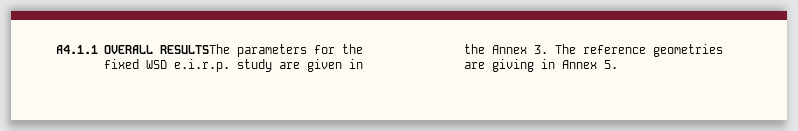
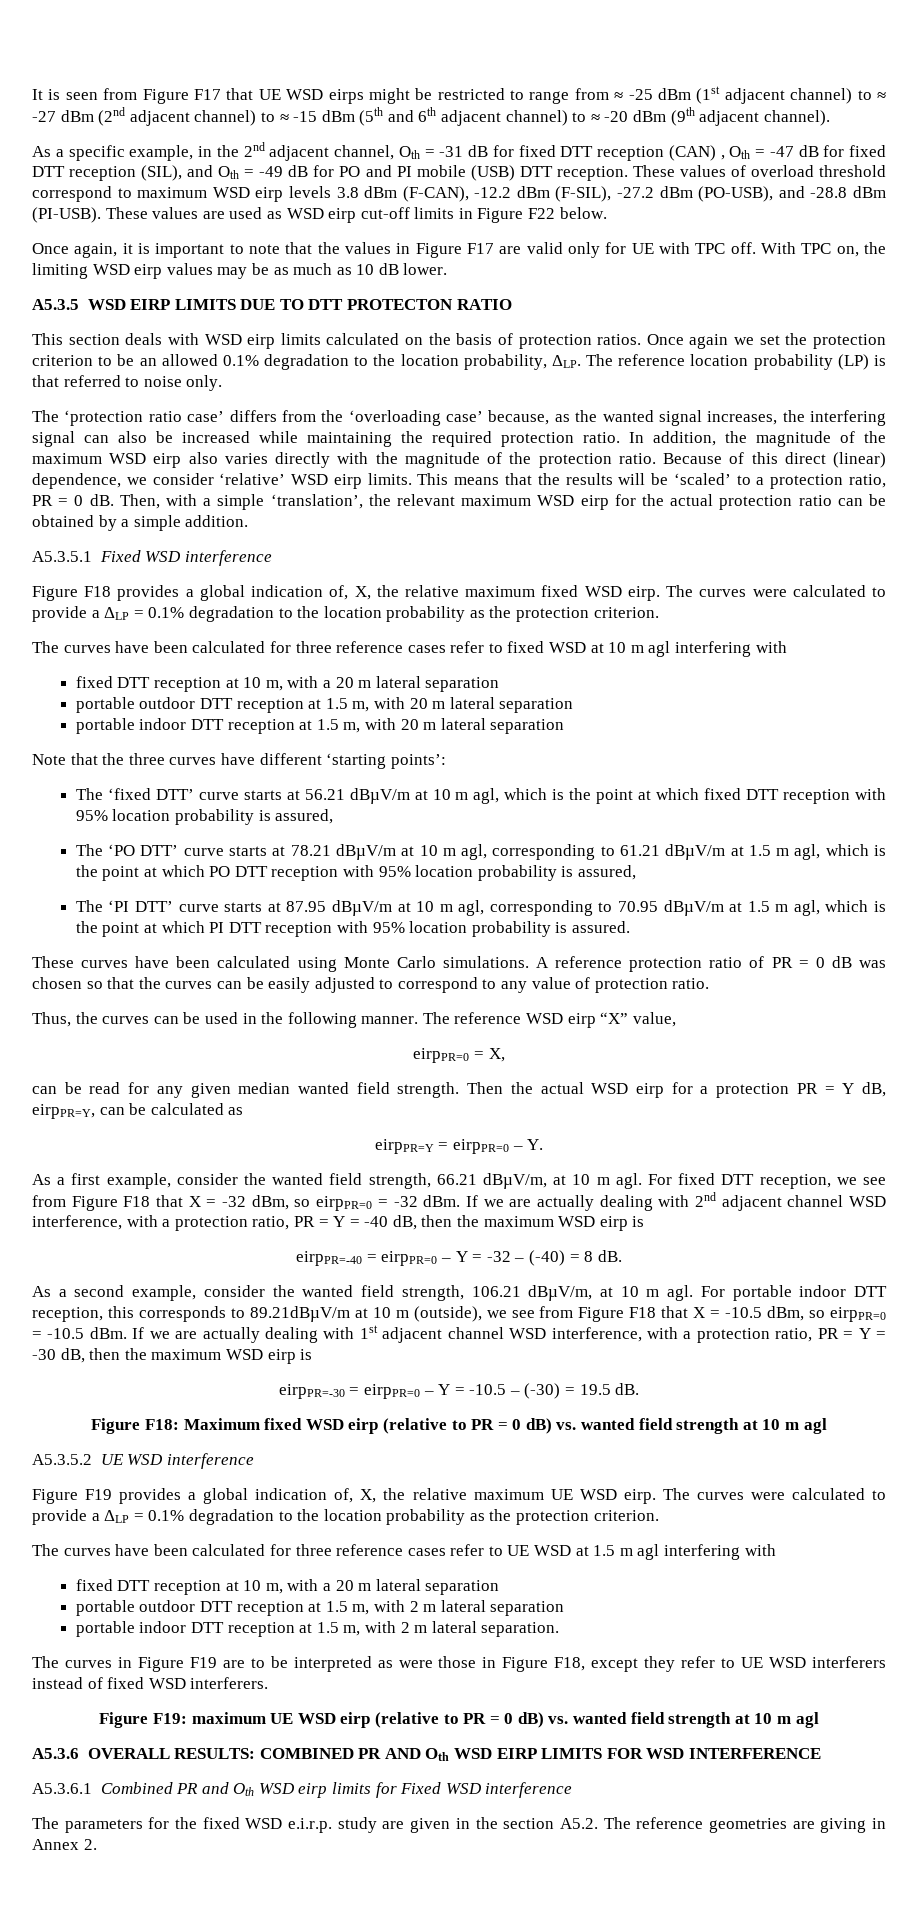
[56,44,230,54] A4.1.1 OVERALL RESULTSThe -> [32,86,887,104] [32,107,830,126] [32,142,886,161] [32,165,886,181] [32,186,887,202] [32,207,607,223] [32,242,887,258] [32,263,448,279] [32,299,512,310] [32,333,887,349] [32,354,886,370] [32,375,223,391] [32,410,886,426] [32,431,886,447] [32,452,887,468] [32,473,887,489] [32,494,887,510] [32,515,249,531] [32,550,272,566] [32,585,886,601] [32,606,659,622] [32,641,787,657] [75,676,500,692] [75,697,574,713] [75,718,565,734] [32,753,446,769] [75,788,886,804] [75,809,334,825] [75,844,886,860] [75,865,636,881] [75,900,887,916] [75,921,630,937] [32,956,886,972] [32,977,710,993] [32,1012,676,1028] [413,1048,505,1063] [32,1082,886,1098] [32,1103,244,1119] [374,1139,544,1154] [32,1173,887,1189] [32,1192,886,1211] [32,1215,645,1231] [296,1250,622,1266] [32,1285,887,1301] [32,1306,887,1322] [32,1325,887,1343] [32,1348,313,1364] [278,1383,640,1399] [91,1418,827,1434] [32,1453,254,1469] [32,1488,886,1504] [32,1509,659,1525] [32,1544,776,1560] [75,1579,500,1595] [75,1600,565,1616] [75,1621,560,1637] [32,1656,887,1672] [32,1677,269,1689] [99,1712,819,1728] [32,1748,821,1761] [32,1782,573,1798] [32,1817,59,1829] It is seen from Figure F17 that UE WSD eirps might be restricted to range from ≈ -25 dBm (1st adjacent channel) to ≈ -27 dBm (2nd adjacent channel) to ≈ -15 dBm (5th and 6th adjacent channel) to ≈ -20 dBm (9th adjacent channel). // As a specific example, in the 2nd adjacent channel, Oth = -31 dB for fixed DTT reception (CAN) , Oth = -47 dB for fixed DTT reception (SIL), and Oth = -49 dB for PO and PI mobile (USB) DTT reception. These values of overload threshold correspond to maximum WSD eirp levels 3.8 dBm (F-CAN), -12.2 dBm (F-SIL), -27.2 dBm (PO-USB), and -28.8 dBm (PI-USB). These values are used as WSD eirp cut-off limits in Figure F22 below. // Once again, it is important to note that the values in Figure F17 are valid only for UE with TPC off. With TPC on, the limiting WSD eirp values may be as much as 10 dB lower. // A5.3.5 WSD EIRP LIMITS DUE TO DTT PROTECTON RATIO // This section deals with WSD eirp limits calculated on the basis of protection ratios. Once again we set the protection criterion to be an allowed 0.1% degradation to the location probability, ΔLP. The reference location probability (LP) is that referred to noise only. // The ‘protection ratio case’ differs from the ‘overloading case’ because, as the wanted signal increases, the interfering signal can also be increased while maintaining the required protection ratio. In addition, the magnitude of the maximum WSD eirp also varies directly with the magnitude of the protection ratio. Because of this direct (linear) dependence, we consider ‘relative’ WSD eirp limits. This means that the results will be ‘scaled’ to a protection ratio, PR = 0 dB. Then, with a simple ‘translation’, the relevant maximum WSD eirp for the actual protection ratio can be obtained by a simple addition. // A5.3.5.1 Fixed WSD interference // Figure F18 provides a global indication of, X, the relative maximum fixed WSD eirp. The curves were calculated to provide a ΔLP = 0.1% degradation to the location probability as the protection criterion. // The curves have been calculated for three reference cases refer to fixed WSD at 10 m agl interfering with // fixed DTT reception at 10 m, with a 20 m lateral separation // portable outdoor DTT reception at 1.5 m, with 20 m lateral separation // portable indoor DTT reception at 1.5 m, with 20 m lateral separation // Note that the three curves have different ‘starting points’: // The ‘fixed DTT’ curve starts at 56.21 dBµV/m at 10 m agl, which is the point at which fixed DTT reception with 95% location probability is assured, // The ‘PO DTT’ curve starts at 78.21 dBµV/m at 10 m agl, corresponding to 61.21 dBµV/m at 1.5 m agl, which is the point at which PO DTT reception with 95% location probability is assured, // The ‘PI DTT’ curve starts at 87.95 dBµV/m at 10 m agl, corresponding to 70.95 dBµV/m at 1.5 m agl, which is the point at which PI DTT reception with 95% location probability is assured. // These curves have been calculated using Monte Carlo simulations. A reference protection ratio of PR = 0 dB was chosen so that the curves can be easily adjusted to correspond to any value of protection ratio. // Thus, the curves can be used in the following manner. The reference WSD eirp “X” value, // eirpPR=0 = X, // can be read for any given median wanted field strength. Then the actual WSD eirp for a protection PR = Y dB, eirpPR=Y, can be calculated as // eirpPR=Y = eirpPR=0 – Y. // As a first example, consider the wanted field strength, 66.21 dBµV/m, at 10 m agl. For fixed DTT reception, we see from Figure F18 that X = -32 dBm, so eirpPR=0 = -32 dBm. If we are actually dealing with 2nd adjacent channel WSD interference, with a protection ratio, PR = Y = -40 dB, then the maximum WSD eirp is // eirpPR=-40 = eirpPR=0 – Y = -32 – (-40) = 8 dB. // As a second example, consider the wanted field strength, 106.21 dBµV/m, at 10 m agl. For portable indoor DTT reception, this corresponds to 89.21dBµV/m at 10 m (outside), we see from Figure F18 that X = -10.5 dBm, so eirpPR=0 = -10.5 dBm. If we are actually dealing with 1st adjacent channel WSD interference, with a protection ratio, PR = Y = -30 dB, then the maximum WSD eirp is // eirpPR=-30 = eirpPR=0 – Y = -10.5 – (-30) = 19.5 dB. // Figure F18: Maximum fixed WSD eirp (relative to PR = 0 dB) vs. wanted field strength at 10 m agl // A5.3.5.2 UE WSD interference // Figure F19 provides a global indication of, X, the relative maximum UE WSD eirp. The curves were calculated to provide a ΔLP = 0.1% degradation to the location probability as the protection criterion. // The curves have been calculated for three reference cases refer to UE WSD at 1.5 m agl interfering with // fixed DTT reception at 10 m, with a 20 m lateral separation // portable outdoor DTT reception at 1.5 m, with 2 m lateral separation // portable indoor DTT reception at 1.5 m, with 2 m lateral separation. // The curves in Figure F19 are to be interpreted as were those in Figure F18, except they refer to UE WSD interferers instead of fixed WSD interferers. // Figure F19: maximum UE WSD eirp (relative to PR = 0 dB) vs. wanted field strength at 10 m agl // A5.3.6 OVERALL RESULTS: COMBINED PR AND Oth WSD EIRP LIMITS FOR WSD INTERFERENCE // A5.3.6.1 Combined PR and Oth WSD eirp limits for Fixed WSD interference // The
[491,45,548,54] Annex 3. -> [503,1818,598,1829] section A5.2.
[603,60,618,69] 5. -> [83,1839,97,1850] 2.

